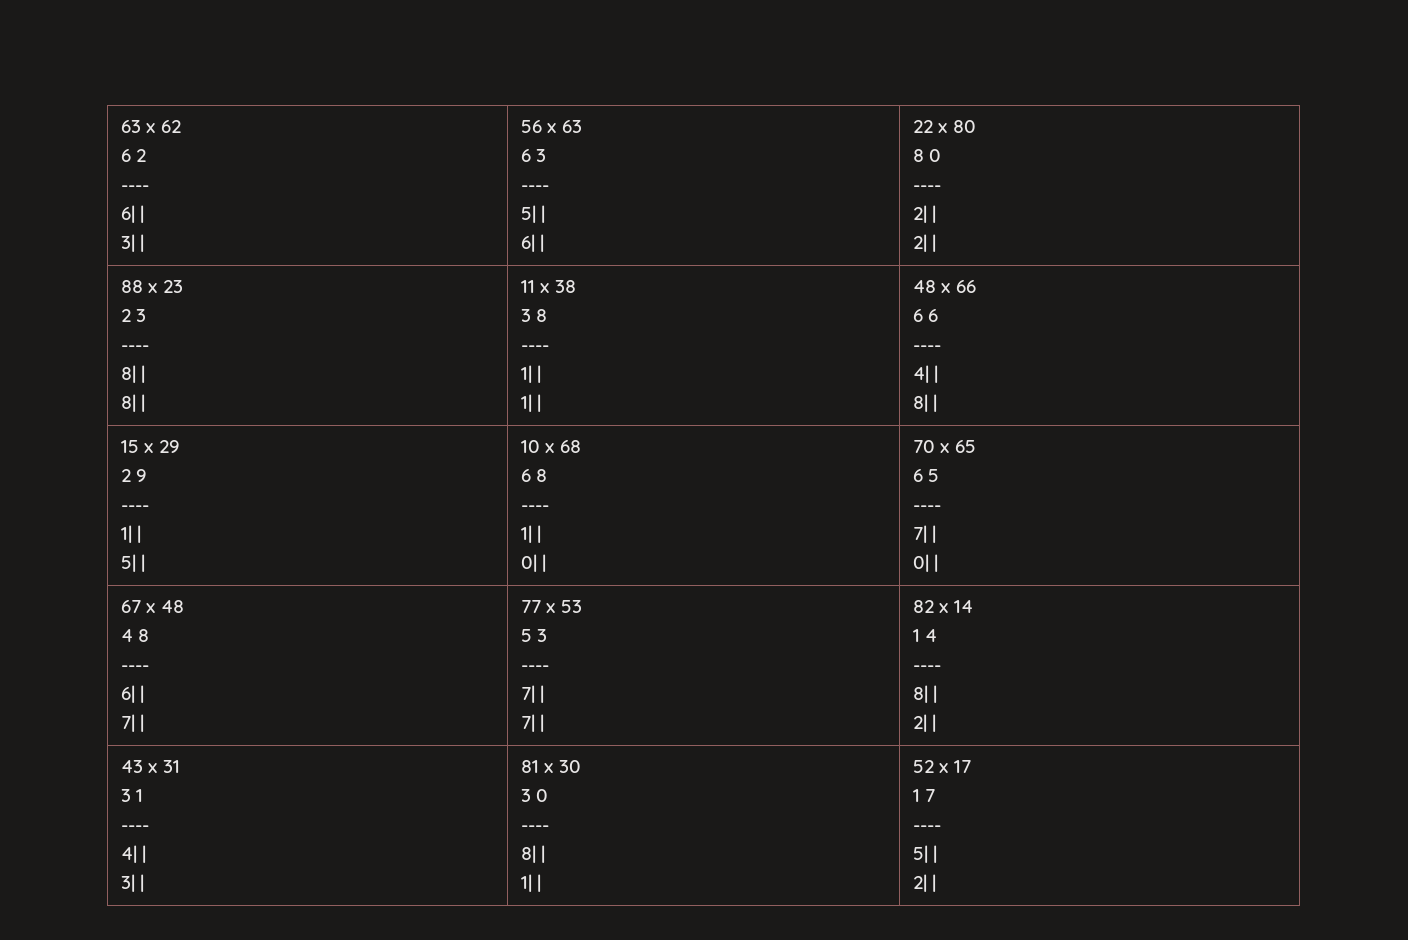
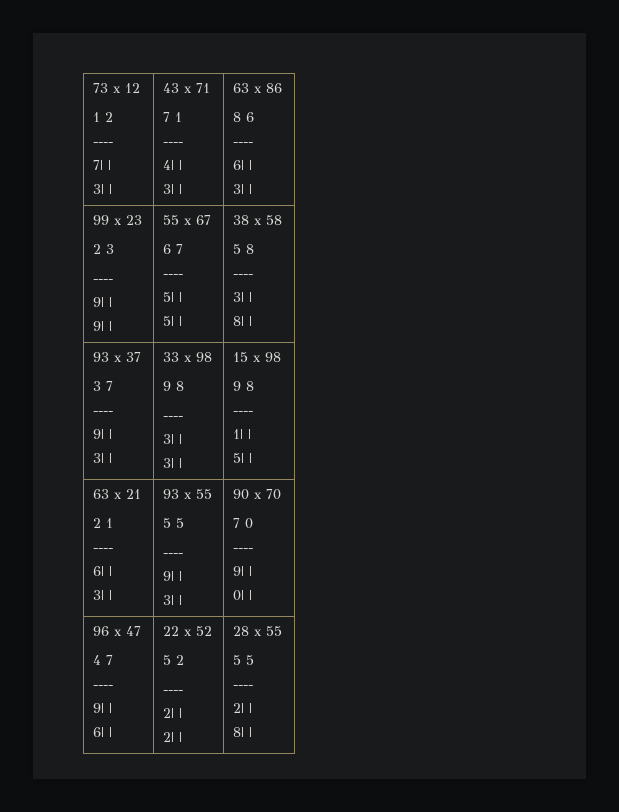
[121,120,181,133] [121,149,147,162] [121,185,150,191] [121,205,145,223] [121,234,145,252] [521,120,582,133] [521,149,547,162] [521,185,550,191] [521,205,546,223] [521,234,545,252] [913,120,976,133] [913,149,942,162] [913,185,942,191] [913,205,937,223] [913,234,937,252] [121,280,183,293] [121,309,147,322] [121,345,150,351] [121,365,146,383] [121,394,146,412] [521,280,576,293] [521,309,548,322] [521,345,550,351] [521,365,542,383] [521,394,542,412] [913,280,976,293] [913,309,939,322] [913,345,942,351] [913,365,939,383] [913,394,938,412] [121,440,179,453] [121,469,147,482] [121,505,150,511] [121,525,142,543] [121,554,146,572] [521,440,581,453] [521,469,548,482] [521,505,550,511] [521,525,542,543] [521,554,547,572] [913,440,976,453] [913,469,940,482] [913,505,942,511] [913,525,937,543] [913,554,939,572] [121,600,184,613] [121,629,150,642] [121,665,150,671] [121,685,145,703] [121,714,145,732] [521,600,582,613] [521,629,548,642] [521,665,550,671] [521,685,545,703] [521,714,545,732] [913,600,973,613] [913,629,938,642] [913,665,942,671] [913,685,938,703] [913,714,937,732] [121,760,180,773] [121,789,132,802] 63 x 62 // 6 2 // ---- // 6| | // 3| | | 56 x 63 // 6 3 // ---- // 5| | // 6| | | 22 x 80 // 8 0 // ---- // 2| | // 2| | // 88 x 23 // 2 3 // ---- // 8| | // 8| | | 11 x 38 // 3 8 // ---- // 1| | // 1| | | 48 x 66 // 6 6 // ---- // 4| | // 8| | // 15 x 29 // 2 9 // ---- // 1| | // 5| | | 10 x 68 // 6 8 // ---- // 1| | // 0| | | 70 x 65 // 6 5 // ---- // 7| | // 0| | // 67 x 48 // 4 8 // ---- // 6| | // 7| | | 77 x 53 // 5 3 // ---- // 7| | // 7| | | 82 x 14 // 1 4 // ---- // 8| | // 2| | // 43 x 31 // 3 -> [93,83,141,93] [93,112,114,122] [93,142,114,146] [93,160,112,170] [93,184,113,194] [163,83,211,93] [163,112,171,122] 73 x 12 // 1 2 // ---- // 7| | // 3| | | 43 x 71 // 7
[521,760,581,773] [521,789,549,802] [521,825,550,831] [521,845,546,863] [521,874,542,892] [913,760,971,773] [913,789,936,802] [913,825,942,831] [913,845,938,863] [913,874,928,892] 81 x 30 // 3 0 // ---- // 8| | // 1| | | 52 x 17 // 1 7 // ---- // 5| | // 2| -> [233,83,283,93] [233,112,255,122] [233,142,254,146] [233,160,253,170] [233,184,253,194] [93,215,143,225] [93,244,115,254] [93,279,114,283] [93,297,113,307] [93,321,113,331] [163,215,212,225] [163,244,184,254] [163,274,184,278] [163,292,183,302] [163,316,183,326] [233,215,283,225] [233,244,255,254] [233,274,254,278] [233,292,253,302] [233,316,253,326] [93,352,142,362] [93,381,114,391] [93,411,114,415] [93,429,113,439] [93,453,113,463] [163,352,213,362] [163,381,185,391] [163,416,184,420] [163,434,183,444] [163,458,183,468] [233,352,282,362] [233,381,255,391] [233,411,254,415] [233,429,252,439] [233,453,253,463] [93,489,142,499] [93,518,114,528] [93,548,114,552] [93,566,113,576] [93,590,113,600] [163,489,213,499] [163,518,185,528] [163,553,184,557] [163,571,183,581] [163,595,183,605] [233,489,282,500] [233,518,254,529] [233,548,254,552] [233,566,253,576] [233,590,253,601] [93,626,142,636] [93,655,114,665] [93,685,114,689] [93,703,113,713] [93,727,113,737] [163,626,213,636] [163,655,185,665] [163,690,184,694] [163,708,183,718] [163,732,183,742] [233,626,283,636] [233,655,255,665] [233,685,254,689] [233,703,253,713] [233,727,245,737] 63 x 86 // 8 6 // ---- // 6| | // 3| | // 99 x 23 // 2 3 // ---- // 9| | // 9| | | 55 x 67 // 6 7 // ---- // 5| | // 5| | | 38 x 58 // 5 8 // ---- // 3| | // 8| | // 93 x 37 // 3 7 // ---- // 9| | // 3| | | 33 x 98 // 9 8 // ---- // 3| | // 3| | | 15 x 98 // 9 8 // ---- // 1| | // 5| | // 63 x 21 // 2 1 // ---- // 6| | // 3| | | 93 x 55 // 5 5 // ---- // 9| | // 3| | | 90 x 70 // 7 0 // ---- // 9| | // 0| | // 96 x 47 // 4 7 // ---- // 9| | // 6| | | 22 x 52 // 5 2 // ---- // 2| | // 2| | | 28 x 55 // 5 5 // ---- // 2| | // 8|

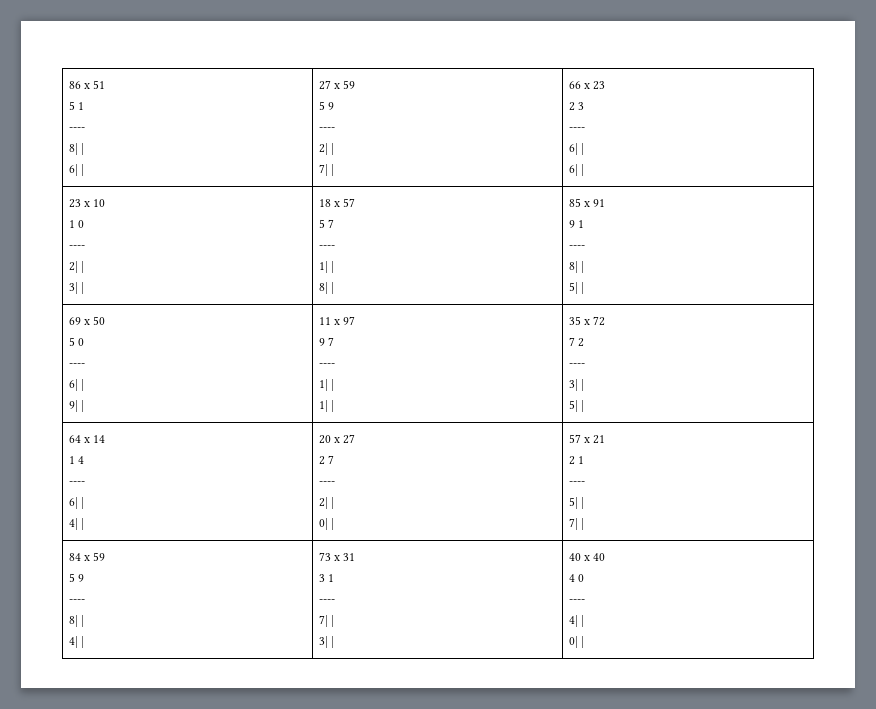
[93,83,141,93] [93,112,114,122] 73 x 12 // 1 2 -> [68,80,106,89] [68,101,85,110] [68,127,85,131] [68,143,85,155] [68,164,85,176] [318,80,356,90] [318,101,335,110] [318,127,335,131] [318,143,335,155] [318,164,335,176] [568,81,606,90] [568,102,585,111] [568,127,585,131] [568,143,585,155] [568,164,585,176] [68,199,106,208] [68,220,85,228] [68,245,85,249] [68,261,85,273] [68,282,85,294] [318,198,356,207] [318,219,335,228] [318,245,335,249] [318,261,335,273] [318,282,335,294] [568,198,606,207] [568,220,585,228] [568,245,585,249] [568,261,585,273] [568,282,585,294] [68,316,106,325] [68,337,85,346] [68,363,85,367] [68,379,85,391] [68,400,85,412] [318,316,356,325] [318,337,335,346] [318,363,335,367] [318,379,335,391] [318,400,335,412] [568,316,606,326] [568,337,585,347] [568,363,585,367] [568,379,585,391] [568,400,585,412] [68,435,106,443] [68,456,85,464] [68,481,85,485] [68,497,85,509] [68,518,85,530] [318,434,356,444] [318,455,335,465] [318,481,335,485] [318,497,335,509] [318,518,335,530] [568,434,606,444] [568,456,585,465] [568,481,585,485] [568,497,585,509] [568,518,585,530] [68,552,106,561] [68,573,85,582] [68,599,85,603] [68,615,85,627] [68,636,85,648] [318,552,356,561] [318,574,335,582] 86 x 51 // 5 1 // ---- // 8| | // 6| | | 27 x 59 // 5 9 // ---- // 2| | // 7| | | 66 x 23 // 2 3 // ---- // 6| | // 6| | // 23 x 10 // 1 0 // ---- // 2| | // 3| | | 18 x 57 // 5 7 // ---- // 1| | // 8| | | 85 x 91 // 9 1 // ---- // 8| | // 5| | // 69 x 50 // 5 0 // ---- // 6| | // 9| | | 11 x 97 // 9 7 // ---- // 1| | // 1| | | 35 x 72 // 7 2 // ---- // 3| | // 5| | // 64 x 14 // 1 4 // ---- // 6| | // 4| | | 20 x 27 // 2 7 // ---- // 2| | // 0| | | 57 x 21 // 2 1 // ---- // 5| | // 7| | // 84 x 59 // 5 9 // ---- // 8| | // 4| | | 73 x 31 // 3 1
[163,83,211,93] [163,112,183,122] [163,142,184,146] [163,160,183,170] [163,184,183,194] [233,83,283,93] [233,112,255,122] [233,142,254,146] [233,160,253,170] [233,184,253,194] [93,215,143,225] [93,244,115,254] [93,279,114,283] [93,297,113,307] [93,321,113,331] [163,215,212,225] [163,244,184,254] [163,274,184,278] [163,292,183,302] [163,316,183,326] [233,215,283,225] [233,244,255,254] [233,274,254,278] [233,292,253,302] [233,316,253,326] [93,352,142,362] [93,381,114,391] [93,411,114,415] [93,429,113,439] [93,453,113,463] [163,352,213,362] [163,381,185,391] [163,416,184,420] [163,434,183,444] [163,458,183,468] [233,352,282,362] [233,381,255,391] [233,411,254,415] [233,429,252,439] [233,453,253,463] [93,489,142,499] [93,518,114,528] [93,548,114,552] [93,566,113,576] [93,590,113,600] [163,489,213,499] [163,518,185,528] [163,553,184,557] [163,571,183,581] [163,595,183,605] [233,489,282,500] [233,518,254,529] [233,548,254,552] [233,566,253,576] [233,590,253,601] [93,626,142,636] [93,655,114,665] [93,685,114,689] [93,703,113,713] [93,727,113,737] [163,626,213,636] [163,655,185,665] [163,690,184,694] [163,708,183,718] [163,732,183,742] [233,626,283,636] [233,655,255,665] [233,685,254,689] [233,703,253,713] [233,727,245,737] 43 x 71 // 7 1 // ---- // 4| | // 3| | | 63 x 86 // 8 6 // ---- // 6| | // 3| | // 99 x 23 // 2 3 // ---- // 9| | // 9| | | 55 x 67 // 6 7 // ---- // 5| | // 5| | | 38 x 58 // 5 8 // ---- // 3| | // 8| | // 93 x 37 // 3 7 // ---- // 9| | // 3| | | 33 x 98 // 9 8 // ---- // 3| | // 3| | | 15 x 98 // 9 8 // ---- // 1| | // 5| | // 63 x 21 // 2 1 // ---- // 6| | // 3| | | 93 x 55 // 5 5 // ---- // 9| | // 3| | | 90 x 70 // 7 0 // ---- // 9| | // 0| | // 96 x 47 // 4 7 // ---- // 9| | // 6| | | 22 x 52 // 5 2 // ---- // 2| | // 2| | | 28 x 55 // 5 5 // ---- // 2| | // 8| -> [568,553,606,561] [568,574,585,582] [568,599,585,603] [568,615,585,627] [568,636,578,648] 40 x 40 // 4 0 // ---- // 4| | // 0|

